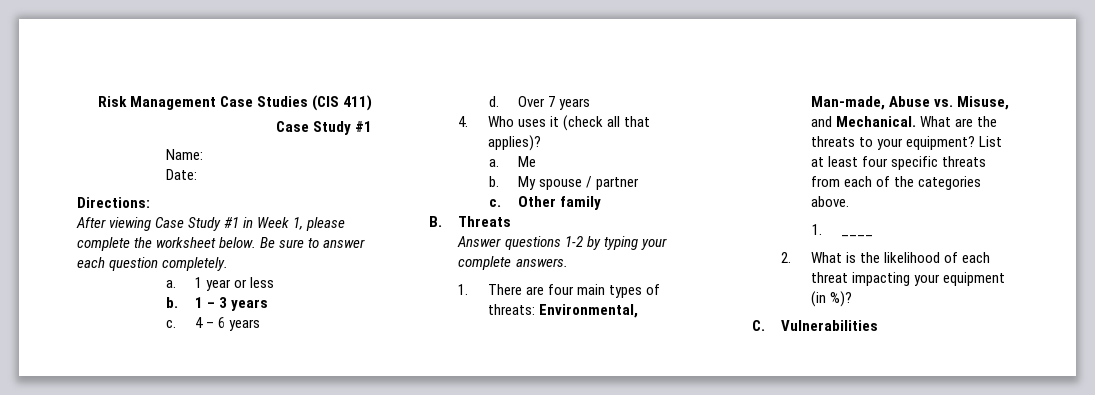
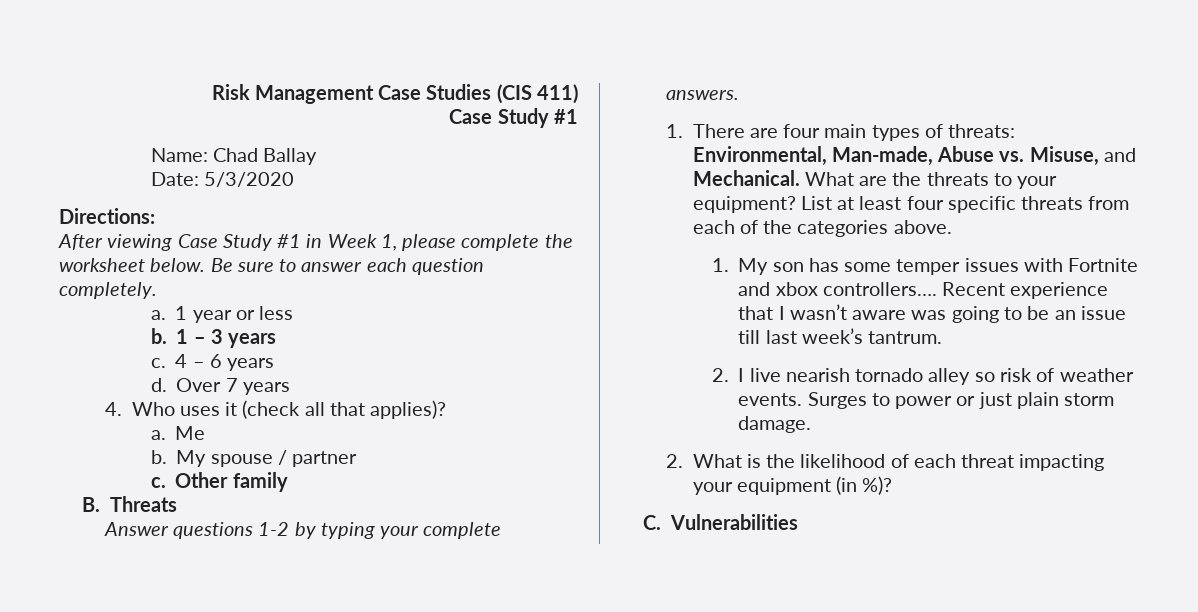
(203, 154) none -> [212,148,318,165] Chad Ballay
(197, 174) none -> [203,172,294,187] 5/3/2020
[840,235,873,237] ____ -> [738,258,1139,275] [738,282,1109,299] [738,304,1126,323] [738,328,943,344] [711,368,1134,385] [738,392,1115,409] [738,416,812,433] My son has some temper issues with Fortnite and xbox controllers…. Recent experience that I wasn’t aware was going to be an issue till last week’s tantrum. // 2. I live nearish tornado alley so risk of weather events. Surges to power or just plain storm damage.

